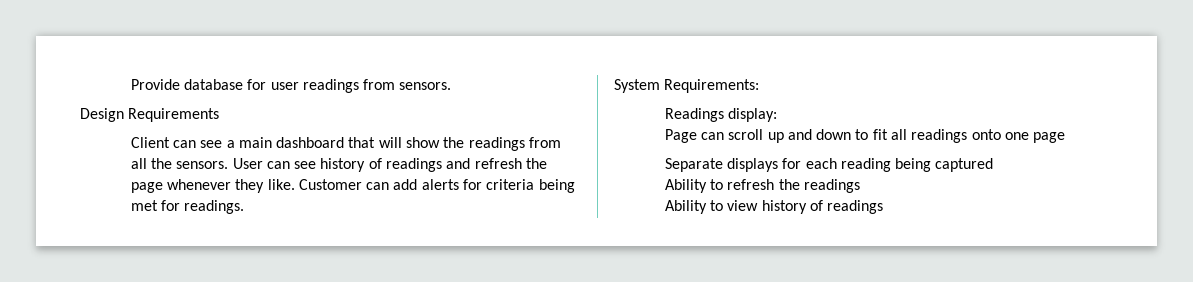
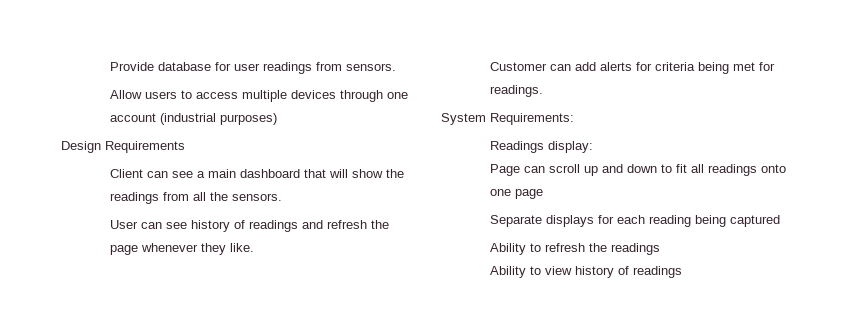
(452, 86) none -> [109,90,408,102] [109,113,277,125] // Allow users to access multiple devices through one account (industrial purposes)
(229, 165) none -> (282, 197) //
(295, 184) none -> (254, 247) //

